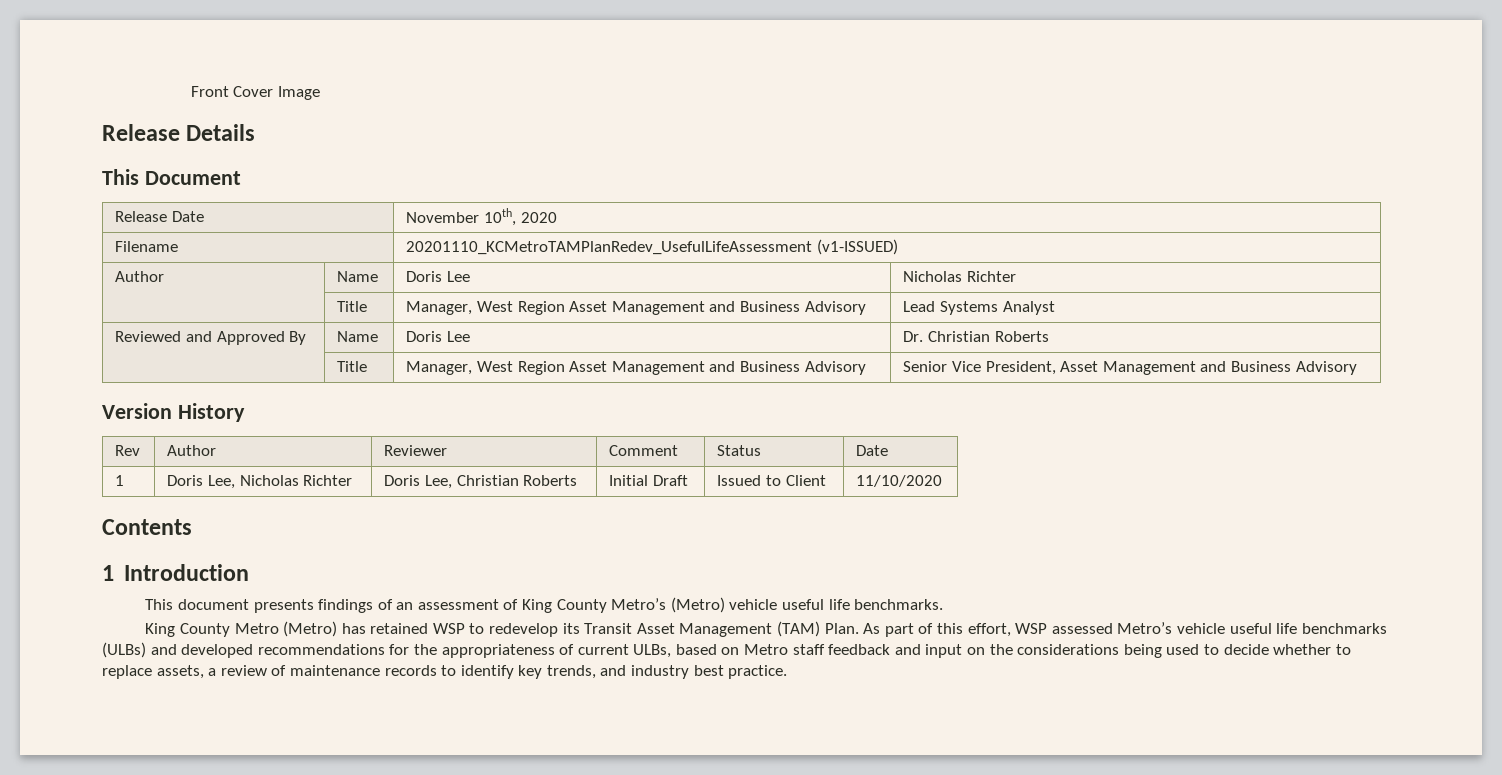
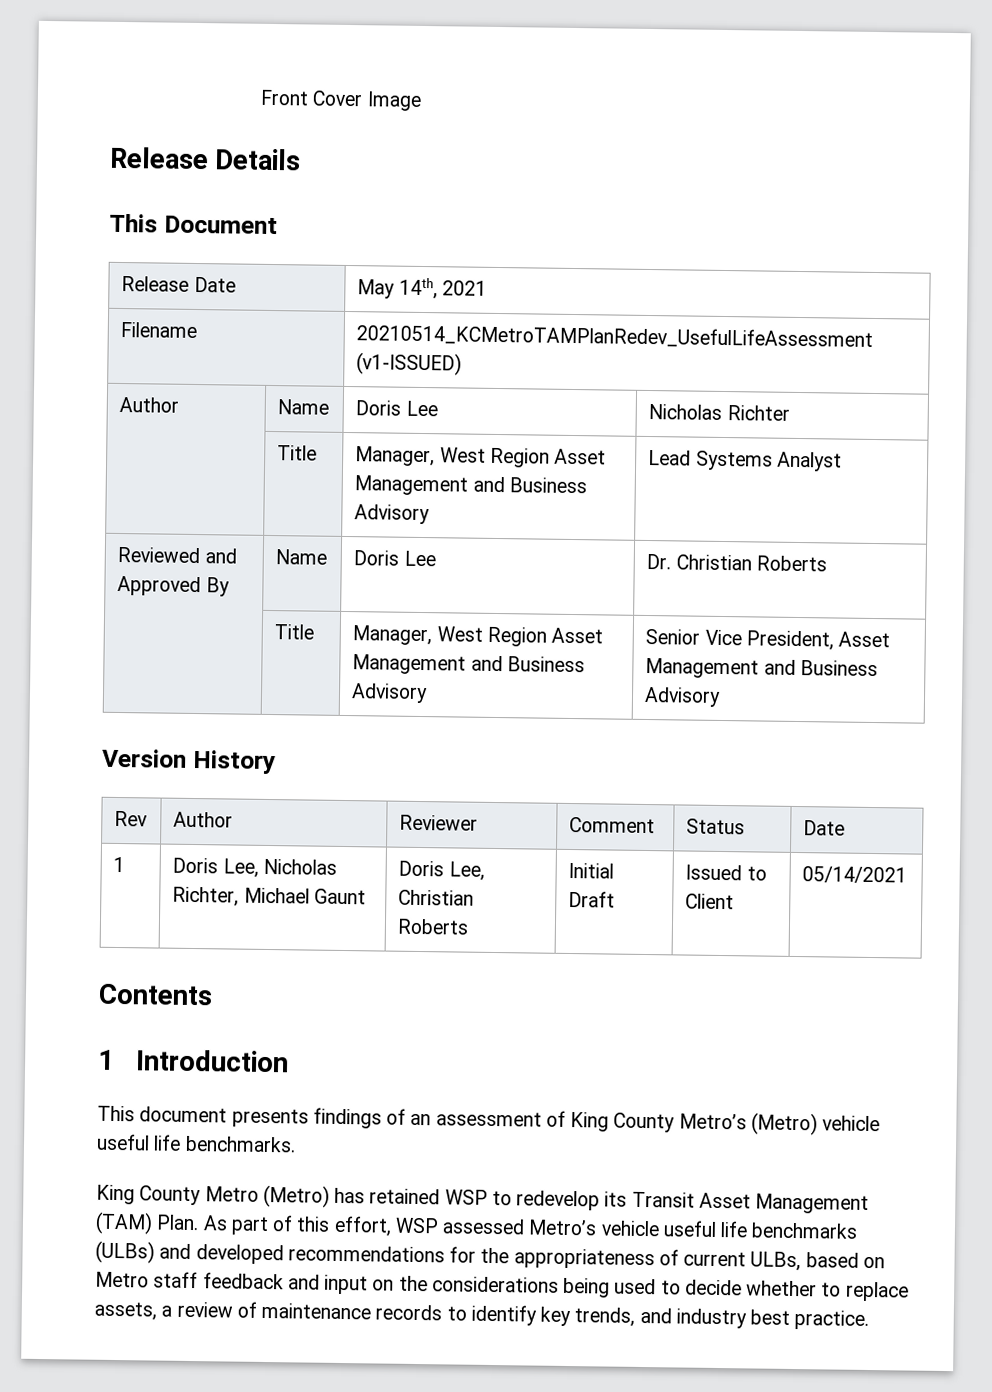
[406,208,557,226] November 10th, 2020 -> [357,277,487,300] May 14th, 2021
[406,241,813,255] 20201110_KCMetroTAMPlanRedev_UsefulLifeAssessment -> [356,324,874,349] 20210514_KCMetroTAMPlanRedev_UsefulLifeAssessment
[303,475,353,486] Richter -> [172,886,366,907] Richter, Michael Gaunt
[856,475,943,487] 11/10/2020 -> [802,866,908,884] 05/14/2021

